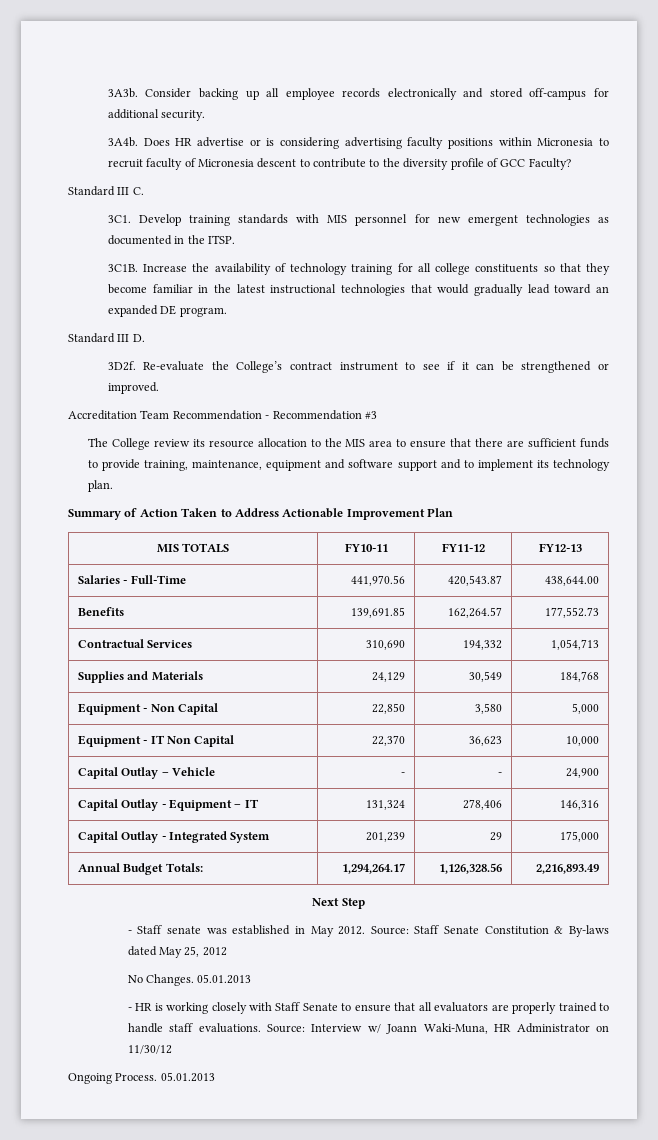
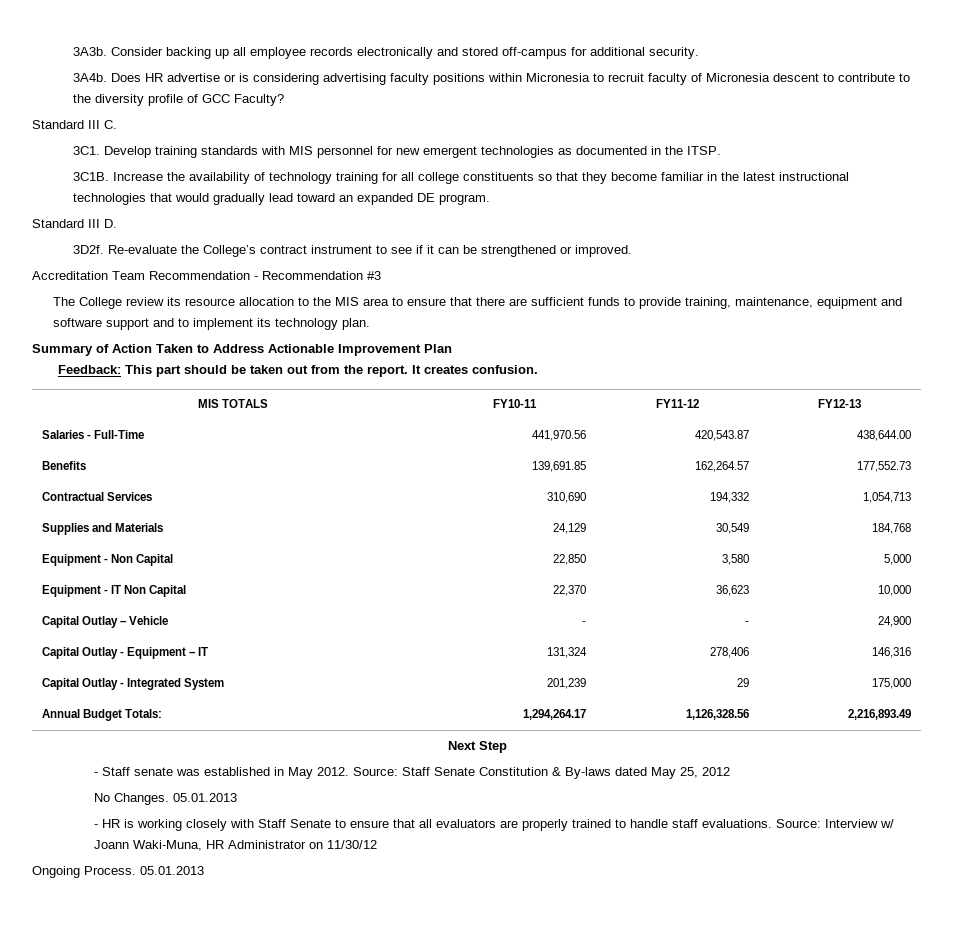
(453, 512) none -> [57,365,538,377] // Feedback: This part should be taken out from the report. It creates confusion.

